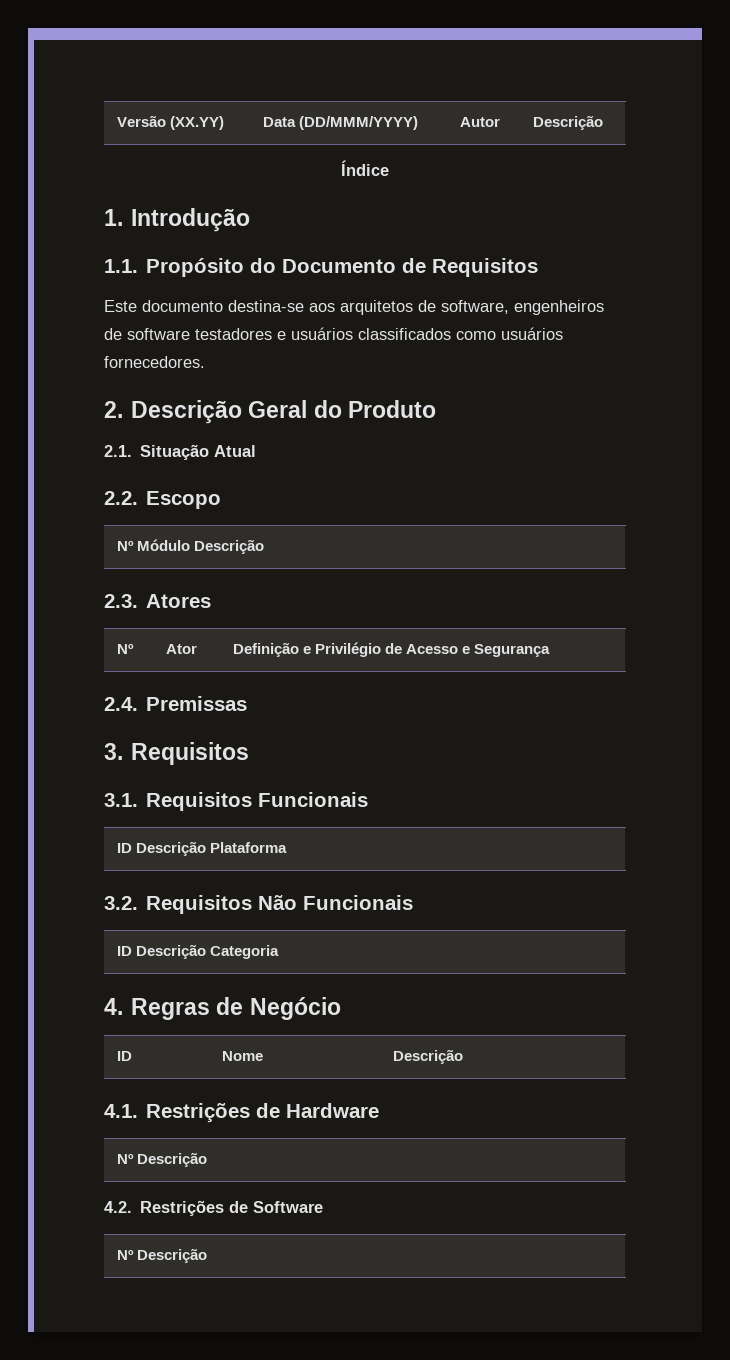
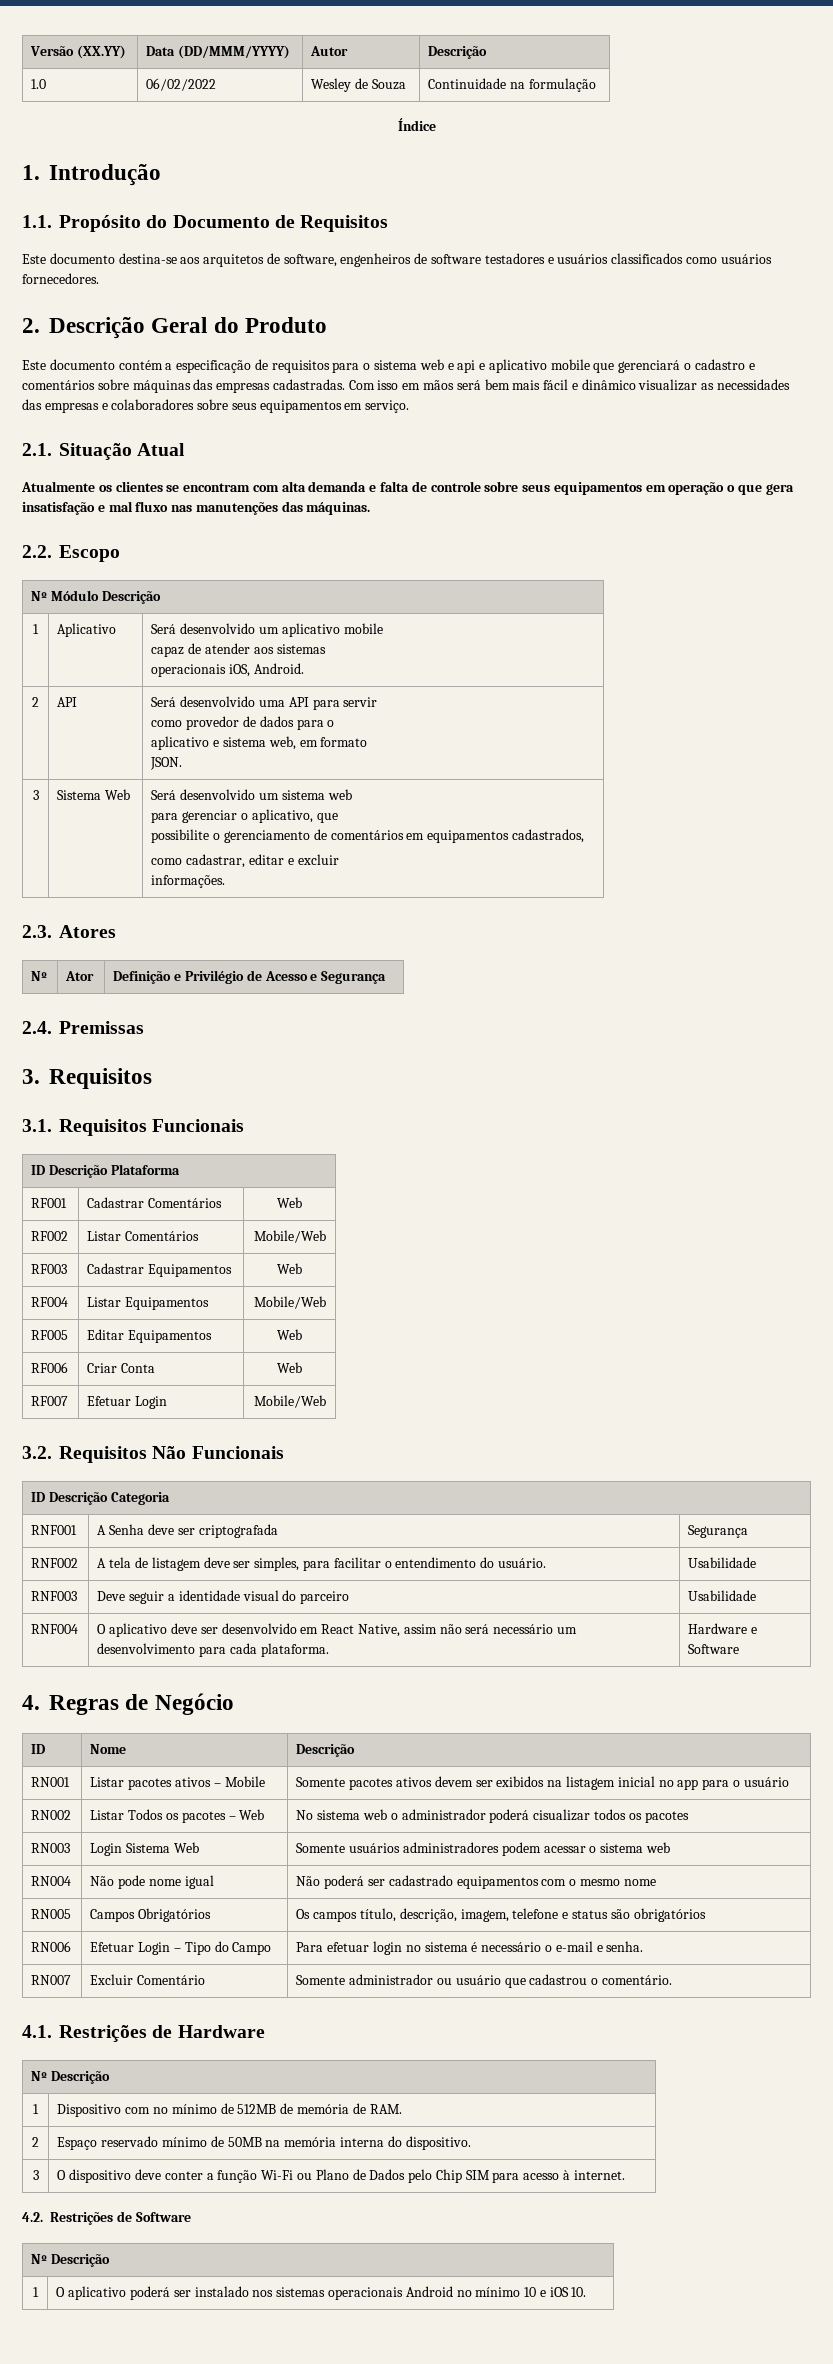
(604, 122) none -> [31,79,47,89] [146,78,217,91] [311,78,407,92] [428,78,597,92] // 1.0 | 06/02/2022 | Wesley de Souza | Continuidade na formulação
[104,444,257,460] 2.1. Situação Atual -> [22,359,755,373] [22,379,791,393] [22,399,410,413] [22,443,186,460] [21,481,794,495] [22,501,371,515] Este documento contém a especificação de requisitos para o sistema web e api e aplicativo mobile que gerenciará o cadastro e comentários sobre máquinas das empresas cadastradas. Com isso em mãos será bem mais fácil e dinâmico visualizar as necessidades das empresas e colaboradores sobre seus equipamentos em serviço. // 2.1. Situação Atual // Atualmente os clientes se encontram com alta demanda e falta de controle sobre seus equipamentos em operação o que gera insatisfação e mal fluxo nas manutenções das máquinas.
(265, 546) none -> [33,624,39,634] [57,623,117,637] [151,623,383,637] [151,643,326,657] [151,663,305,677] [32,697,39,707] [57,697,78,707] [151,696,378,710] [151,716,335,730] [151,736,368,750] [150,757,183,770] [32,790,39,800] [57,789,131,800] [151,789,352,800] [151,809,338,823] [151,829,584,843] [151,854,339,868] [151,875,226,888] // 1 | Aplicativo | Será desenvolvido um aplicativo mobile // capaz de atender aos sistemas // operacionais iOS, Android. // 2 | API | Será desenvolvido uma API para servir // como provedor de dados para o // aplicativo e sistema web, em formato // JSON. // 3 | Sistema Web | Será desenvolvido um sistema web // para gerenciar o aplicativo, que // possibilite o gerenciamento de comentários em equipamentos cadastrados, // como cadastrar, editar e excluir // informações.
(288, 847) none -> [31,1198,68,1208] [87,1197,223,1208] [277,1197,302,1208] [31,1231,69,1241] [87,1231,200,1241] [253,1230,326,1243] [31,1264,68,1274] [87,1263,233,1277] [277,1263,302,1274] [31,1297,69,1307] [87,1297,210,1310] [253,1296,326,1309] [31,1330,69,1340] [87,1329,213,1343] [277,1329,302,1340] [31,1362,69,1373] [87,1363,156,1373] [277,1362,302,1373] [31,1396,69,1406] [87,1396,168,1409] [253,1395,326,1408] // RF001 | Cadastrar Comentários | Web // RF002 | Listar Comentários | Mobile/Web // RF003 | Cadastrar Equipamentos | Web // RF004 | Listar Equipamentos | Mobile/Web // RF005 | Editar Equipamentos | Web // RF006 | Criar Conta | Web // RF007 | Efetuar Login | Mobile/Web
(280, 952) none -> [31,1525,78,1535] [97,1524,278,1538] [688,1525,749,1538] [31,1558,79,1568] [97,1557,546,1571] [688,1557,757,1568] [31,1591,78,1601] [97,1590,350,1604] [688,1590,757,1601] [31,1624,79,1634] [97,1623,577,1637] [97,1643,329,1657] [688,1623,758,1634] [688,1644,740,1654] // RNF001 | A Senha deve ser criptografada | Segurança // RNF002 | A tela de listagem deve ser simples, para facilitar o entendimento do usuário. | Usabilidade // RNF003 | Deve seguir a identidade visual do parceiro | Usabilidade // RNF004 | O aplicativo deve ser desenvolvido em React Native, assim não será necessário um desenvolvimento para cada plataforma. | Hardware e Software
(464, 1056) none -> [31,1777,71,1787] [90,1776,265,1790] [296,1776,789,1790] [31,1810,72,1820] [90,1809,265,1823] [296,1809,689,1823] [31,1843,71,1853] [90,1842,200,1856] [296,1842,670,1856] [31,1876,72,1886] [90,1875,214,1889] [296,1875,656,1889] [31,1909,72,1919] [90,1908,212,1922] [296,1908,706,1922] [31,1941,72,1952] [90,1941,272,1955] [296,1941,644,1955] [31,1975,72,1985] [90,1974,206,1985] [296,1974,672,1988] // RN001 | Listar pacotes ativos – Mobile | Somente pacotes ativos devem ser exibidos na listagem inicial no app para o usuário // RN002 | Listar Todos os pacotes – Web | No sistema web o administrador poderá cisualizar todos os pacotes // RN003 | Login Sistema Web | Somente usuários administradores podem acessar o sistema web // RN004 | Não pode nome igual | Não poderá ser cadastrado equipamentos com o mesmo nome // RN005 | Campos Obrigatórios | Os campos título, descrição, imagem, telefone e status são obrigatórios // RN006 | Efetuar Login – Tipo do Campo | Para efetuar login no sistema é necessário o e-mail e senha. // RN007 | Excluir Comentário | Somente administrador ou usuário que cadastrou o comentário.
(208, 1159) none -> [33,2104,39,2114] [57,2103,402,2117] [32,2137,39,2147] [57,2136,471,2150] [32,2170,39,2180] [57,2169,625,2183] // 1 | Dispositivo com no mínimo de 512MB de memória de RAM. // 2 | Espaço reservado mínimo de 50MB na memória interna do dispositivo. // 3 | O dispositivo deve conter a função Wi-Fi ou Plano de Dados pelo Chip SIM para acesso à internet.
(208, 1255) none -> [32,2287,39,2297] [56,2286,587,2300] // 1 | O aplicativo poderá ser instalado nos sistemas operacionais Android no mínimo 10 e iOS 10.

